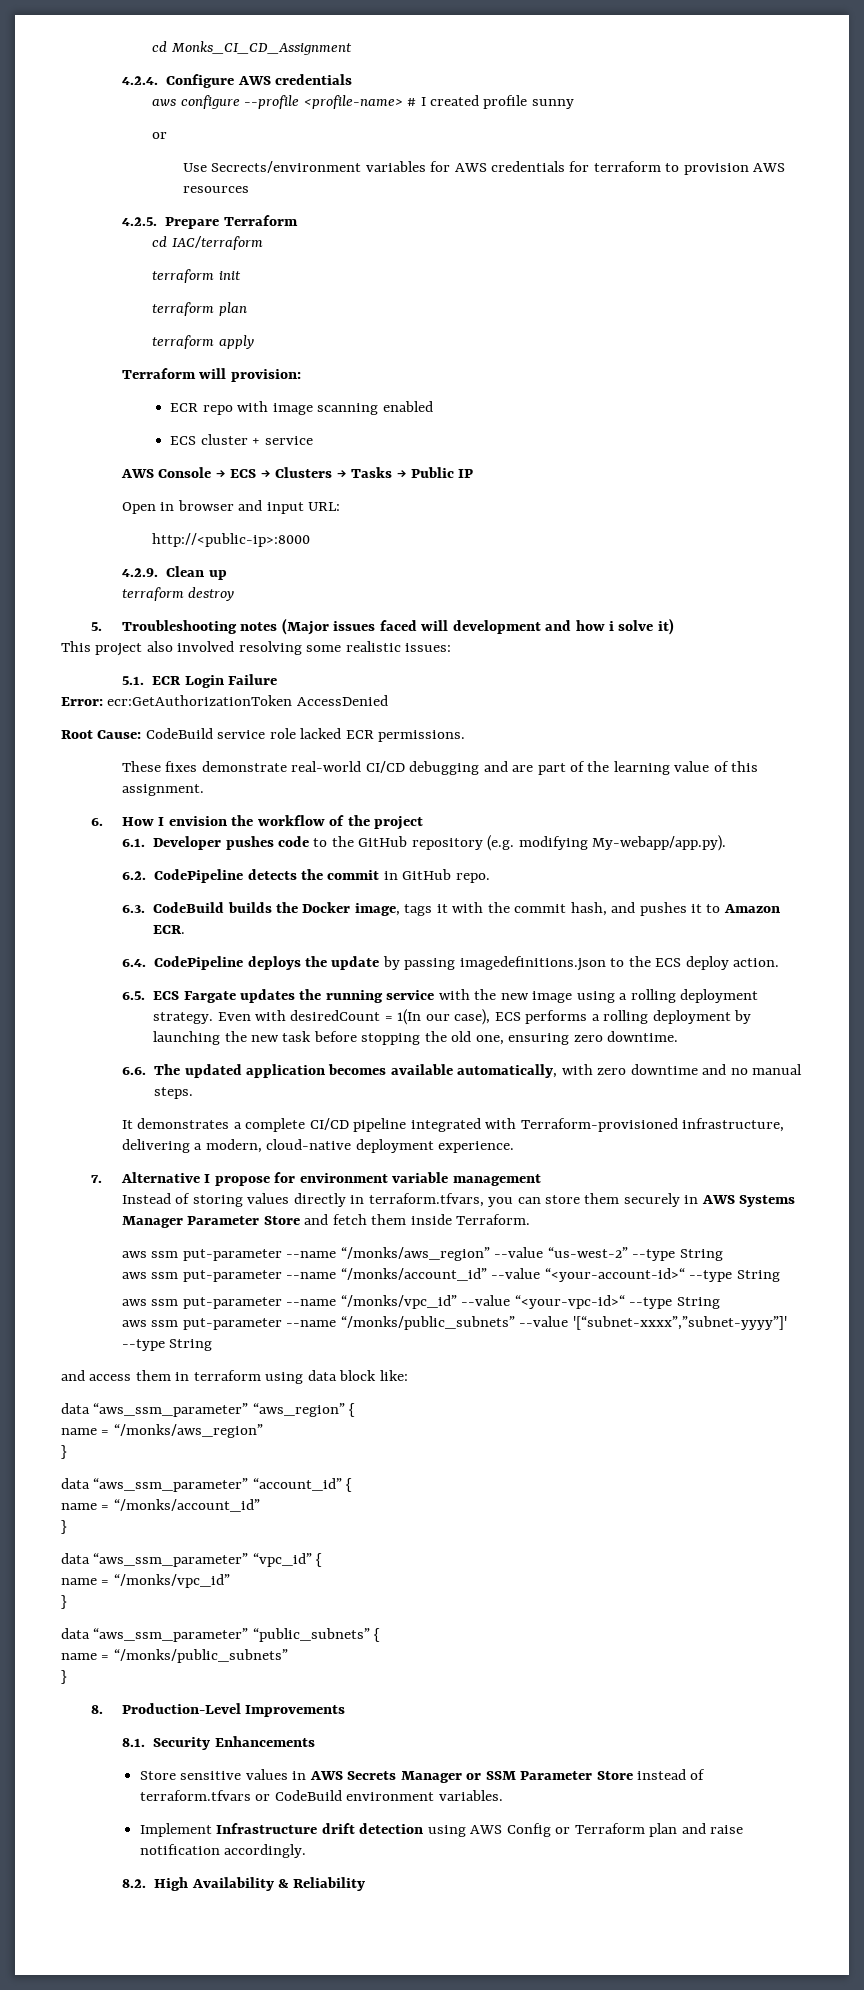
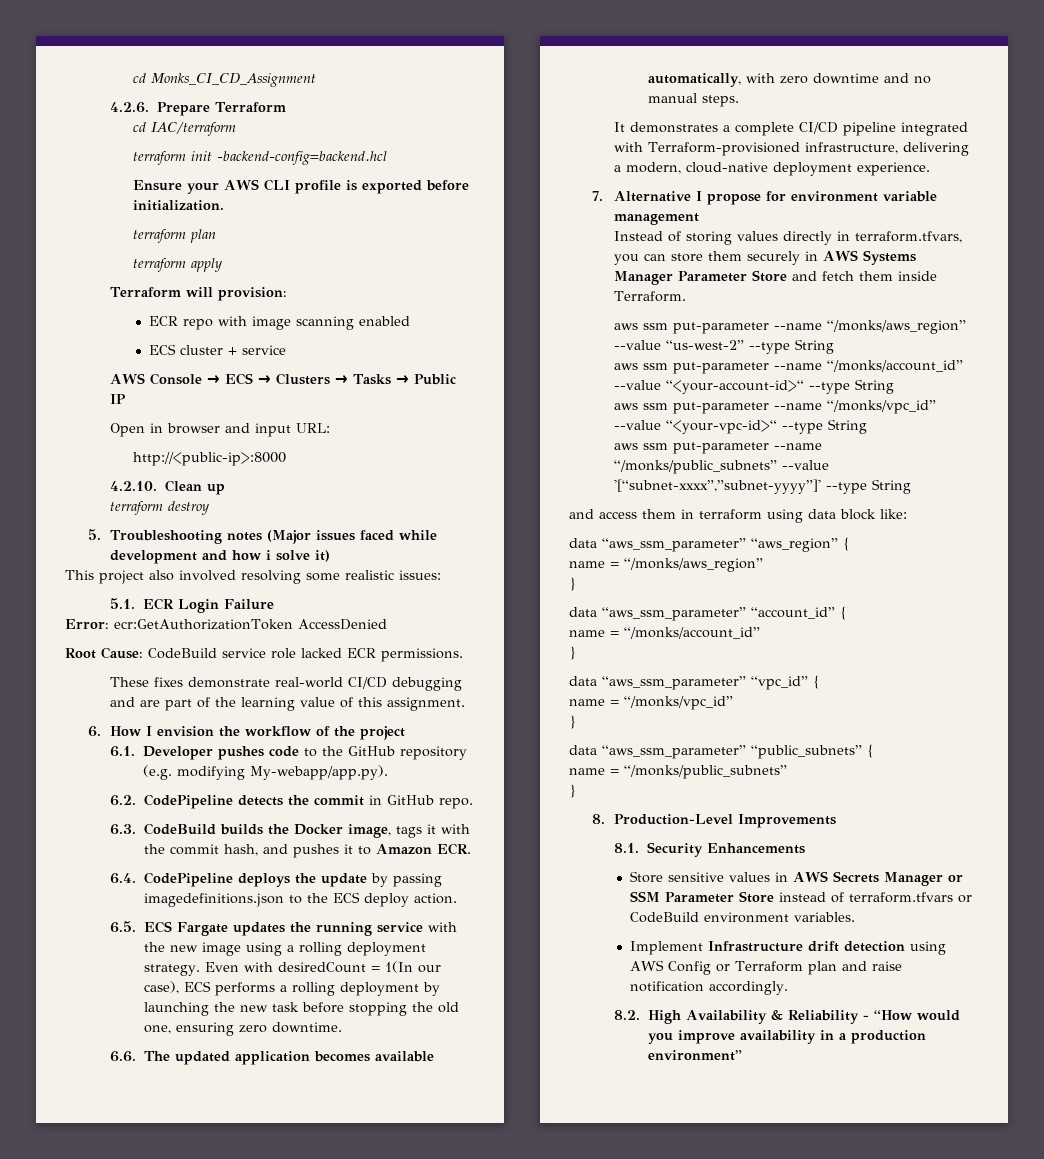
[121,74,353,88] [152,95,574,109] [152,132,168,139] [182,161,786,175] [182,186,249,193] [121,217,157,226] 4.2.4. Configure AWS credentials // aws configure --profile <profile-name> # I created profile sunny // or // Use Secrects/environment variables for AWS credentials for terraform to provision AWS resources // 4.2.5. -> [110,102,150,113] 4.2.6.
(241, 275) none -> [216,151,387,165] [132,179,469,194] [132,200,224,211] -backend-config=backend.hcl // Ensure your AWS CLI profile is exported before initialization.
[121,568,158,577] 4.2.9. -> [110,481,158,491] 4.2.10.
[421,620,449,631] will -> [399,530,438,540] while
(366, 1884) none -> [862,1010,960,1021] [647,1030,926,1044] [647,1050,742,1061] - “How would you improve availability in a production environment”

